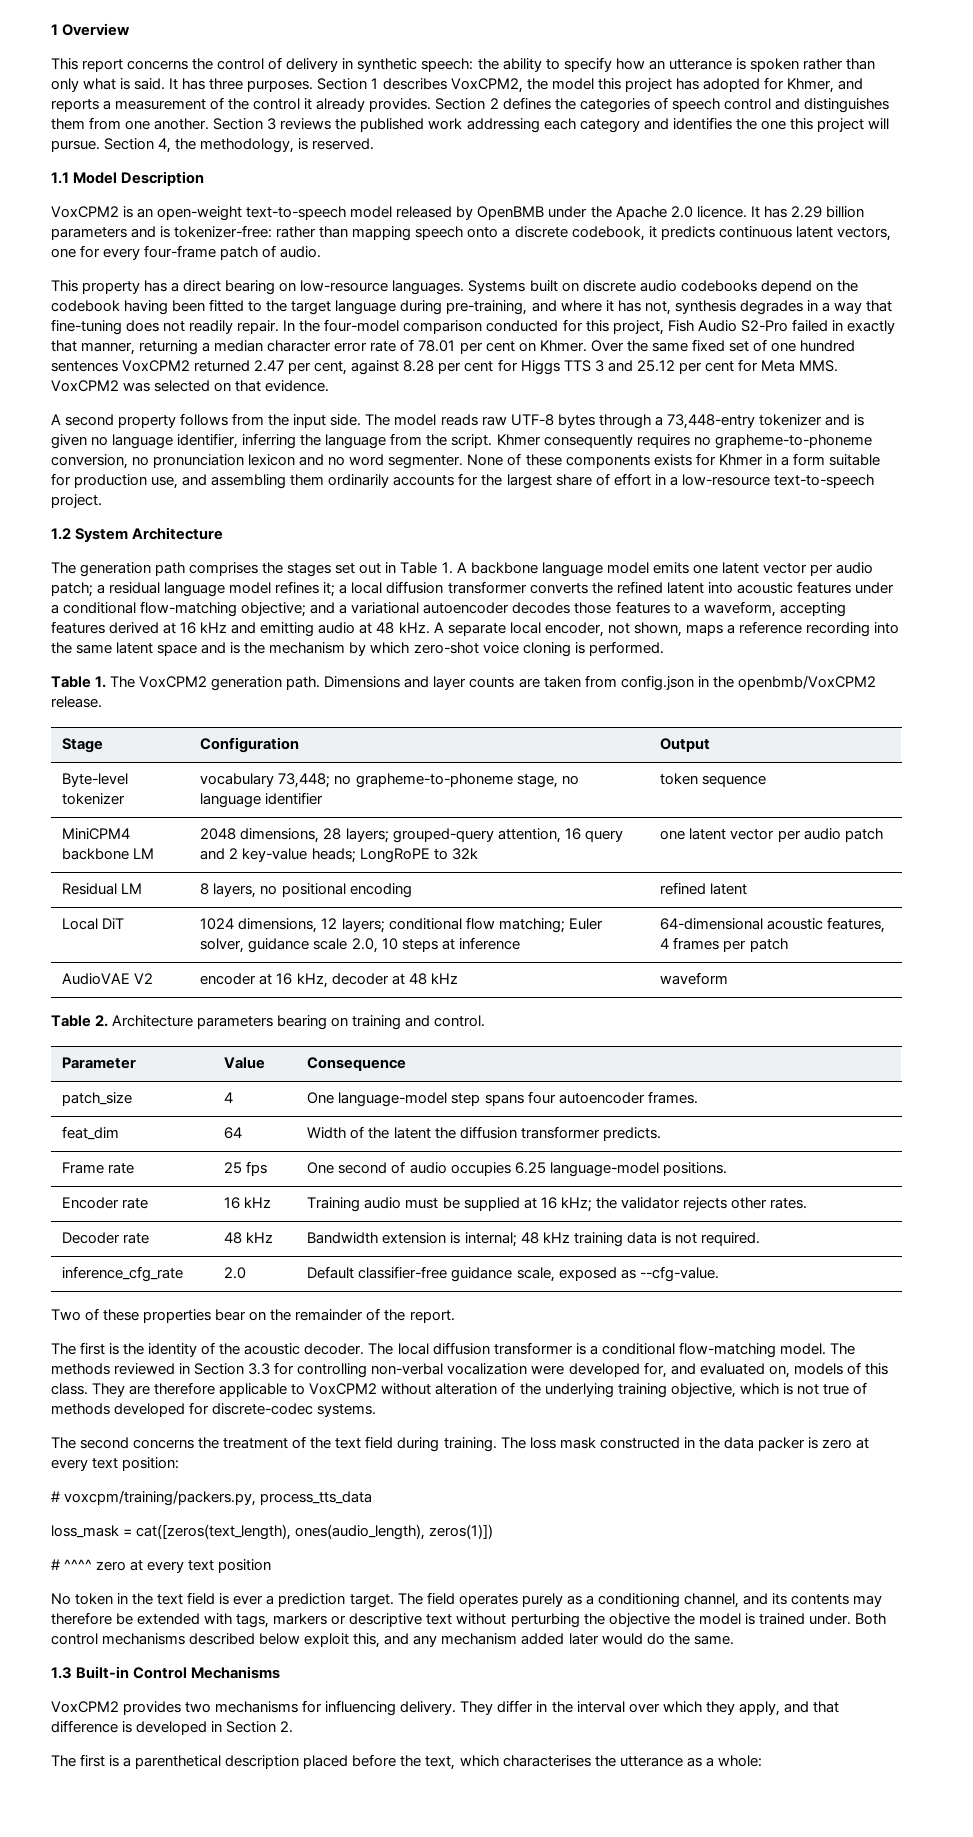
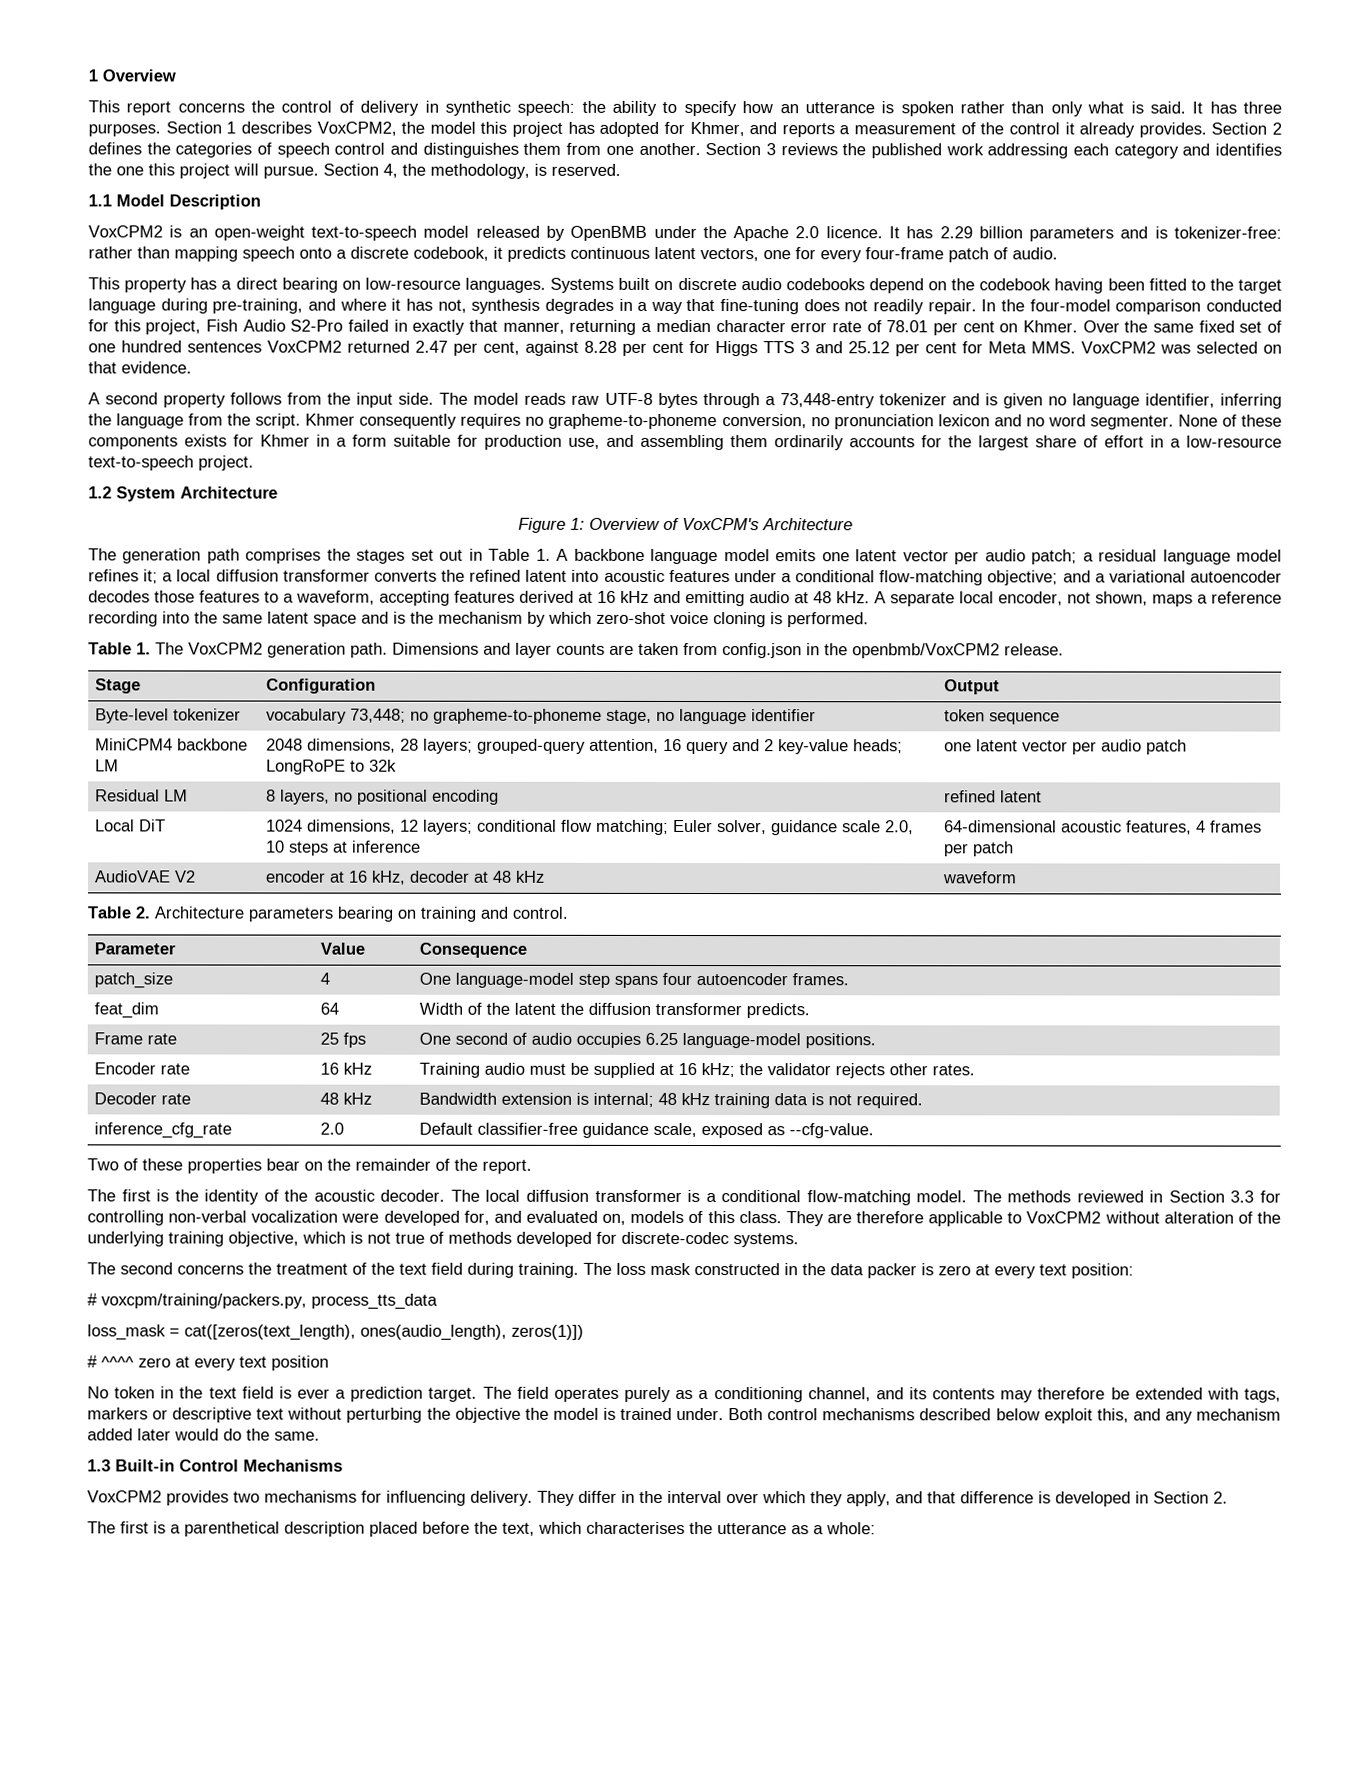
(224, 533) none -> [517,517,853,533] // Figure 1: Overview of VoxCPM's Architecture

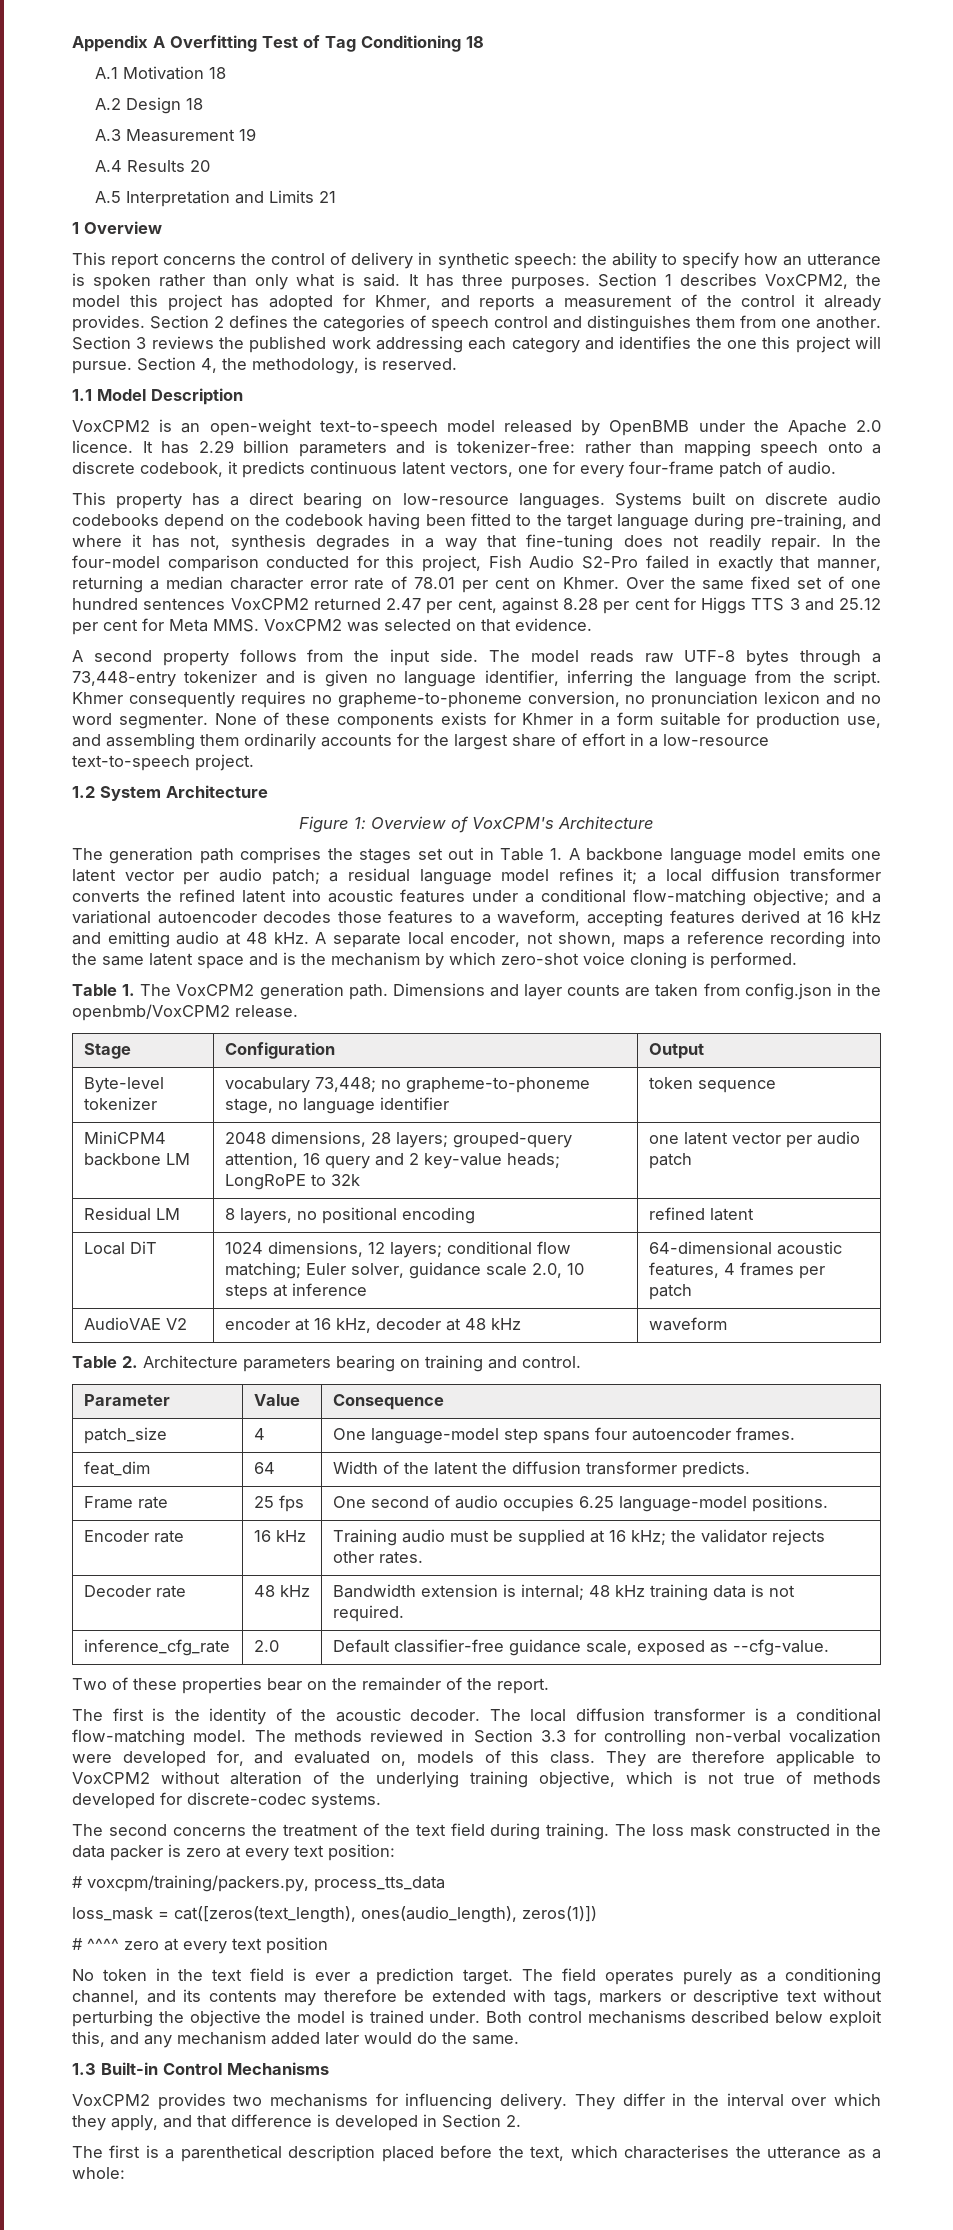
(88, 75) none -> [72,35,484,52] [95,66,227,80] [95,97,204,114] [95,128,257,142] [95,160,211,172] [95,190,337,207] Appendix A Overfitting Test of Tag Conditioning 18 // A.1 Motivation 18 // A.2 Design 18 // A.3 Measurement 19 // A.4 Results 20 // A.5 Interpretation and Limits 21 //

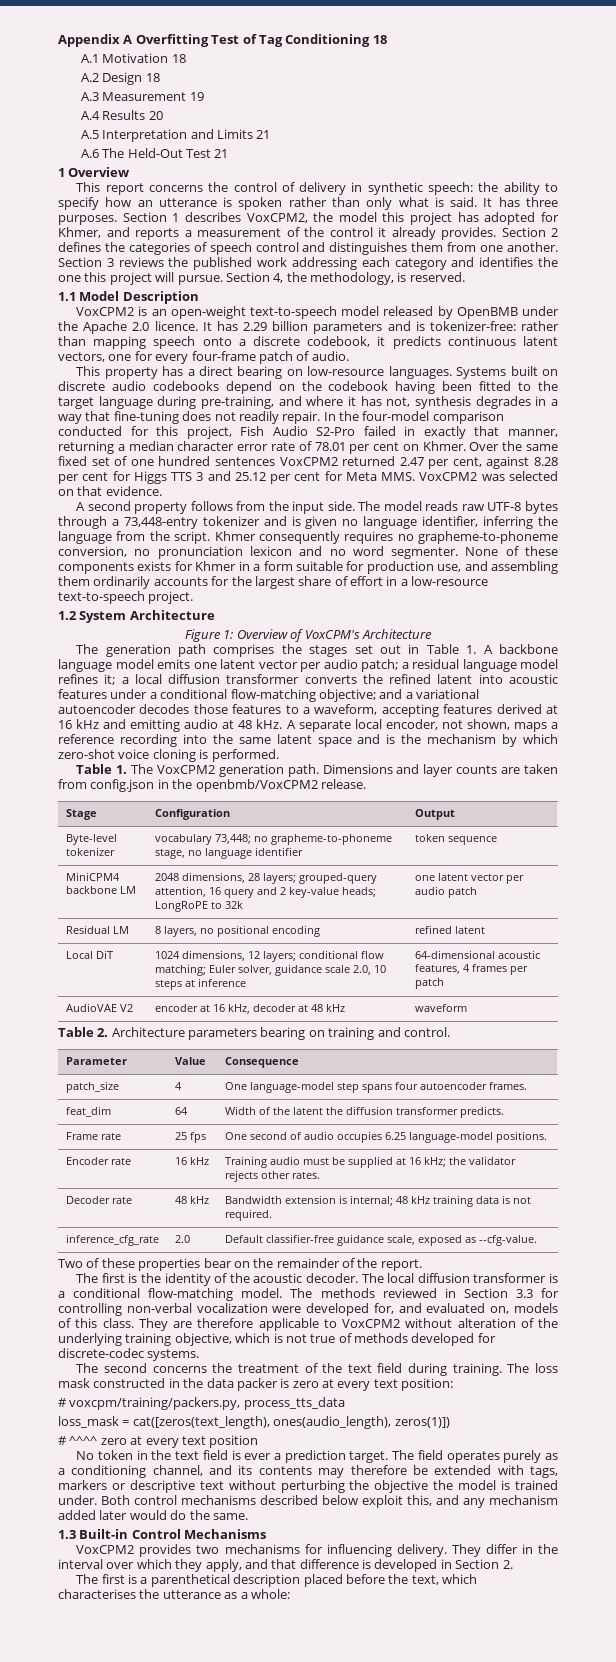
(337, 197) none -> [80,148,229,158] // A.6 The Held-Out Test 21

